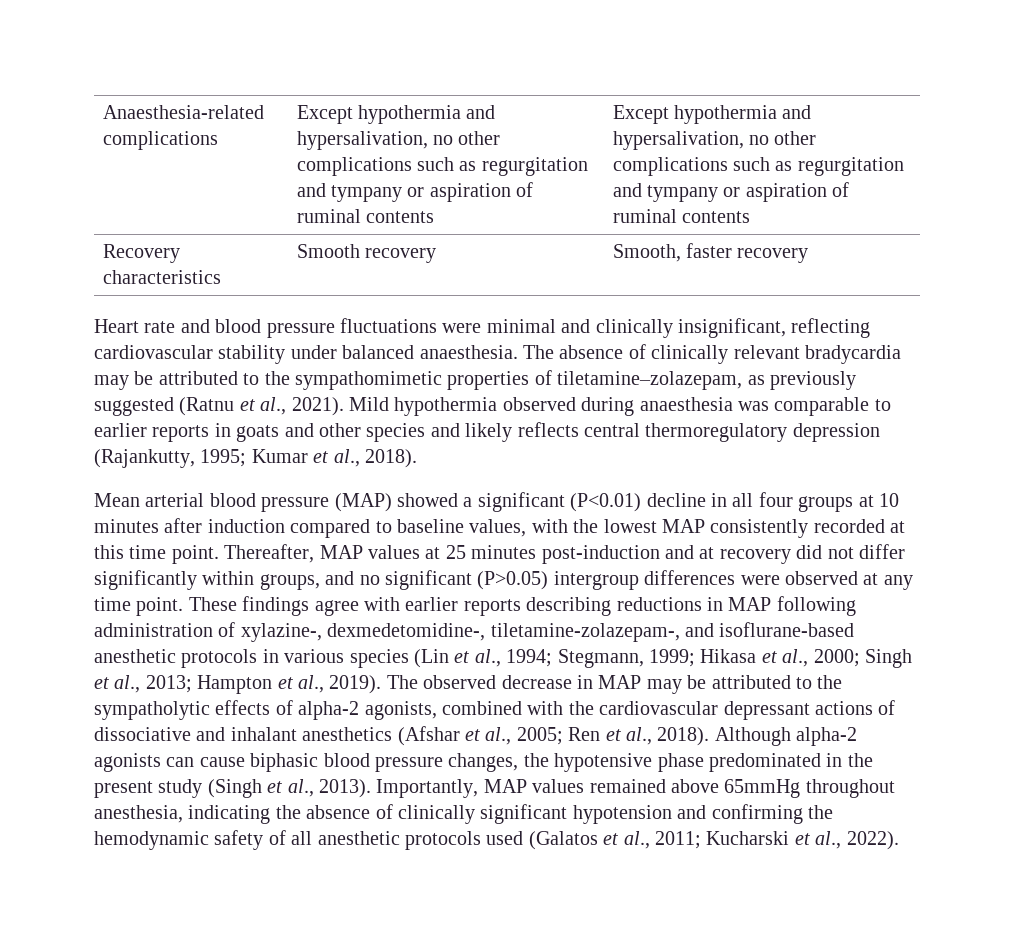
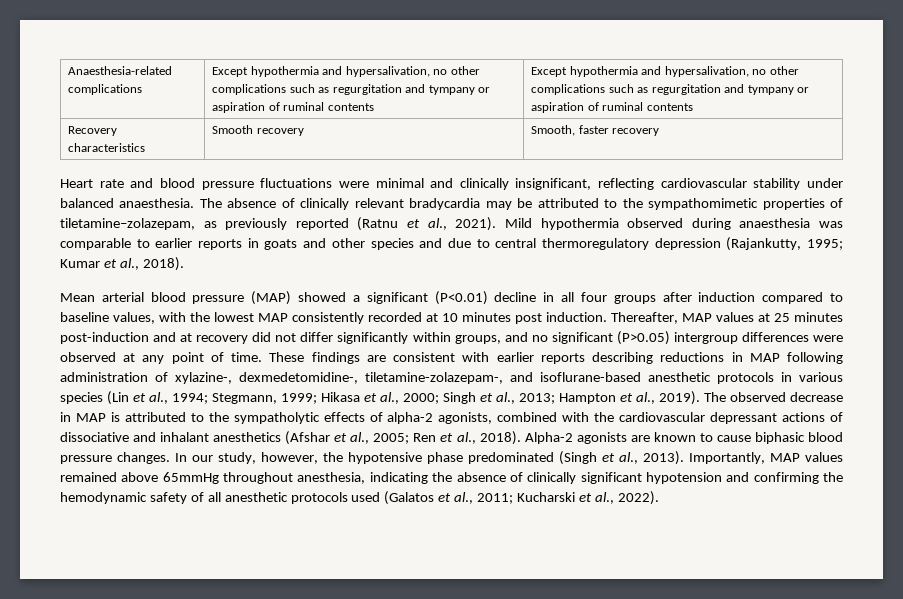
[94,397,174,416] suggested -> [295,218,349,230] reported
[465,422,579,442] likely reflects -> [447,238,490,248] due to
[858,493,899,507] [94,519,159,533] at 10 minutes -> (656, 299) none
[94,545,219,564] this time point. -> [442,312,607,324] 10 minutes post induction.
[94,596,359,616] time point. These findings agree -> [171,352,456,364] point of time. These findings are consistent
[646,675,707,694] may be -> [110,412,120,422] is
[714,727,858,746] [94,753,873,772] [94,779,203,798] Although alpha-2 agonists can cause biphasic blood pressure changes, the hypotensive phase predominated in the present study -> [524,432,843,444] [60,452,554,464] Alpha-2 agonists are known to cause biphasic blood pressure changes. In our study, however, the hypotensive phase predominated

